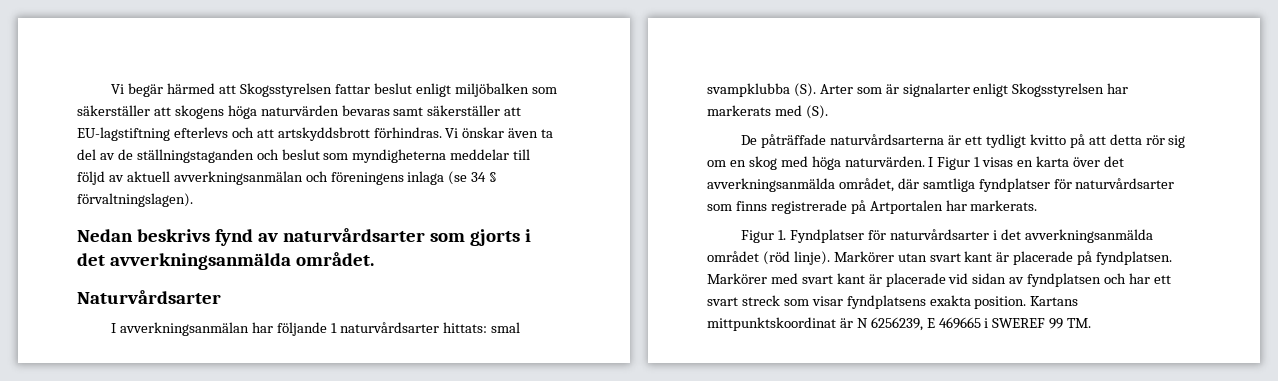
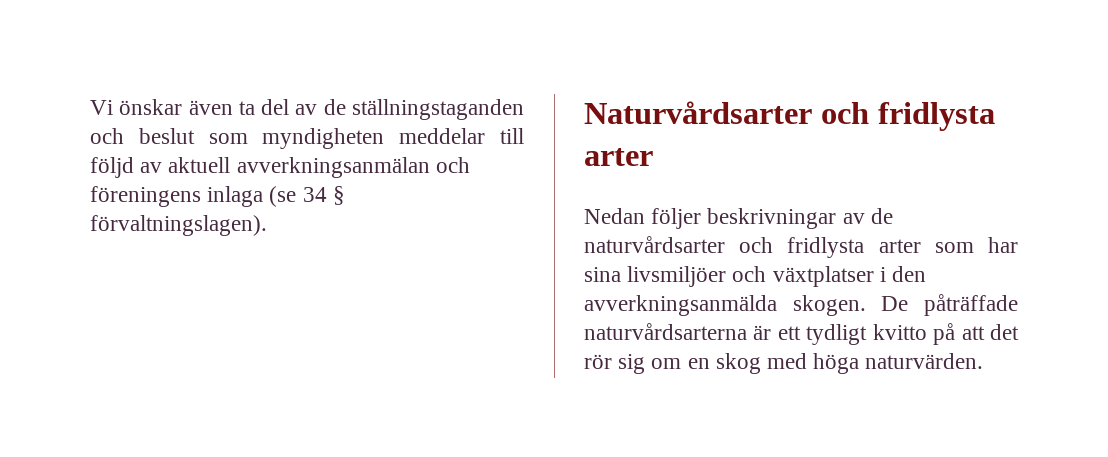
[111,83,557,97] [77,105,522,119] [77,127,459,141] Vi begär härmed att Skogsstyrelsen fattar beslut enligt miljöbalken som säkerställer att skogens höga naturvärden bevaras samt säkerställer att EU-lagstiftning efterlevs och att artskyddsbrott förhindras. Vi -> [90,100,113,115] Vi
[352,149,447,163] myndigheterna -> [262,128,385,149] myndigheten
[77,228,531,246] [77,252,374,270] [77,290,221,304] [111,322,520,336] [707,83,1129,97] [707,105,828,119] Nedan beskrivs fynd av naturvårdsarter som gjorts i det avverkningsanmälda området. // Naturvårdsarter // I avverkningsanmälan har följande 1 naturvårdsarter hittats: smal svampklubba (S). Arter som är signalarter enligt Skogsstyrelsen har markerats med (S). // -> [584,101,995,131] [584,148,653,166] [584,208,893,229] [584,236,1018,258] [584,266,927,287] [584,295,866,316] Naturvårdsarter och fridlysta arter // Nedan följer beskrivningar av de naturvårdsarter och fridlysta arter som har sina livsmiljöer och växtplatser i den avverkningsanmälda skogen.
[1109,134,1142,145] detta -> [990,324,1019,340] det
[928,156,1124,170] [707,178,1175,192] [707,200,1038,214] [741,229,1153,243] [707,251,1173,265] [707,273,1171,287] [707,295,1079,309] [707,317,1092,331] I Figur 1 visas en karta över det avverkningsanmälda området, där samtliga fyndplatser för naturvårdsarter som finns registrerade på Artportalen har markerats. // Figur 1. Fyndplatser för naturvårdsarter i det avverkningsanmälda området (röd linje). Markörer utan svart kant är placerade på fyndplatsen. Markörer med svart kant är placerade vid sidan av fyndplatsen och har ett svart streck som visar fyndplatsens exakta position. Kartans mittpunktskoordinat är N 6256239, E 469665 i SWEREF 99 TM. -> (984, 361) none

